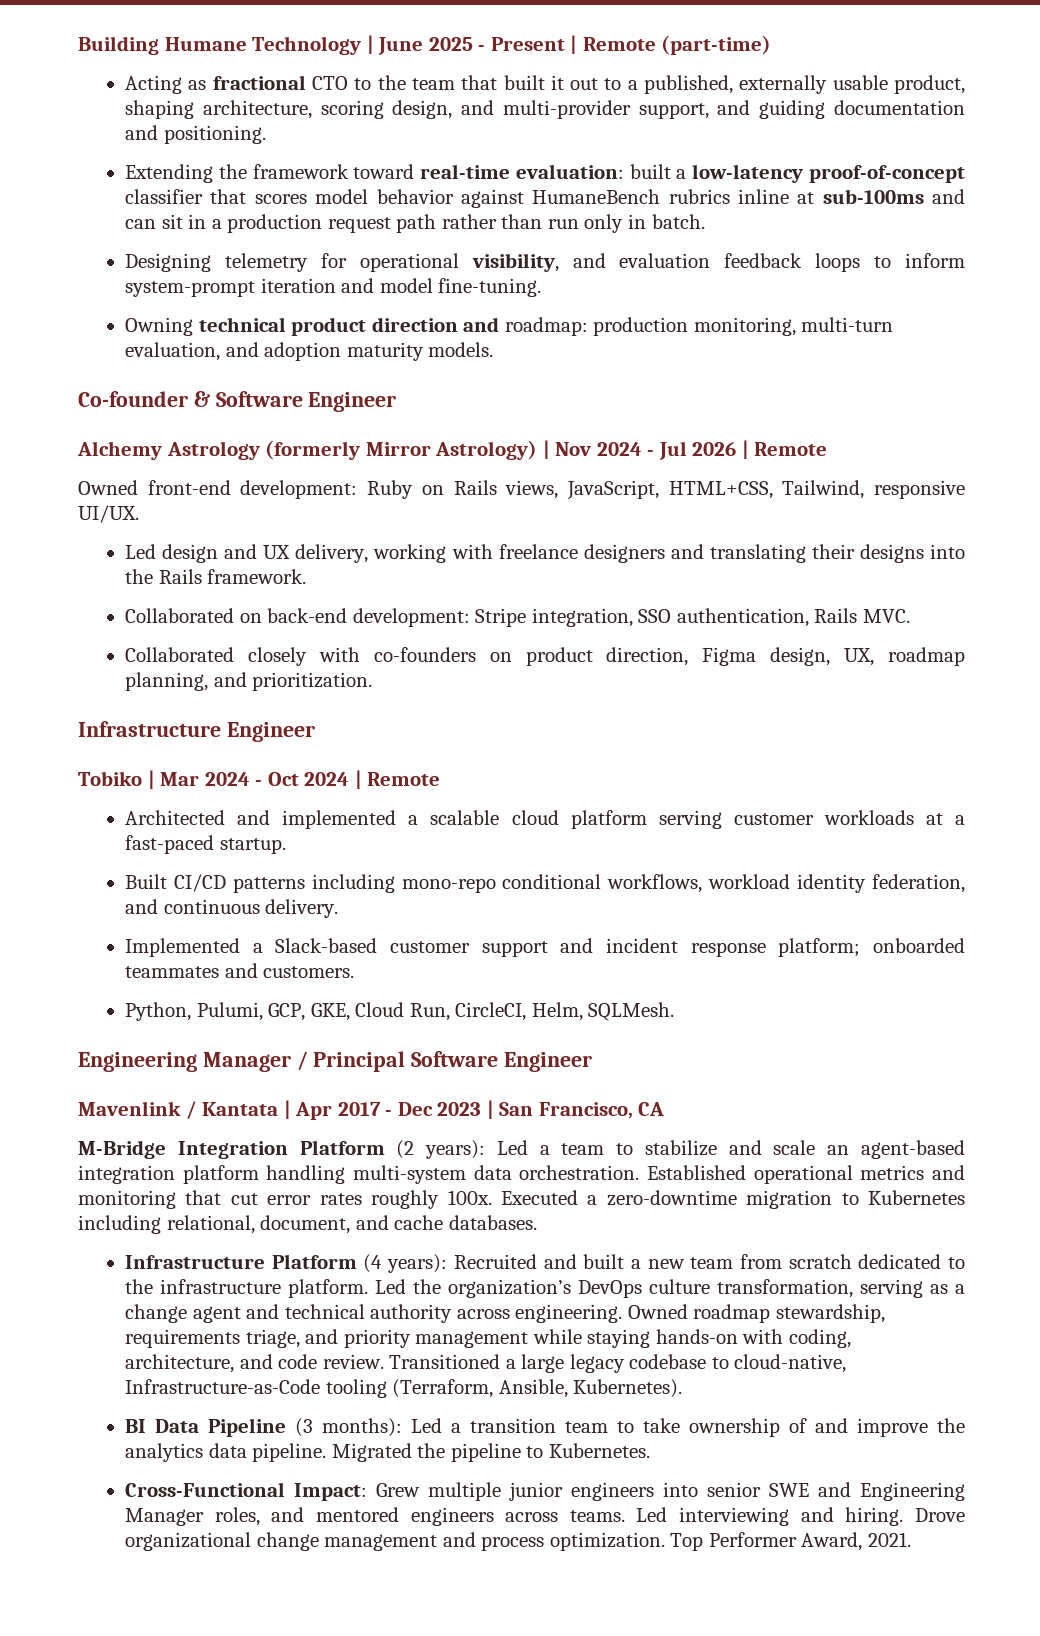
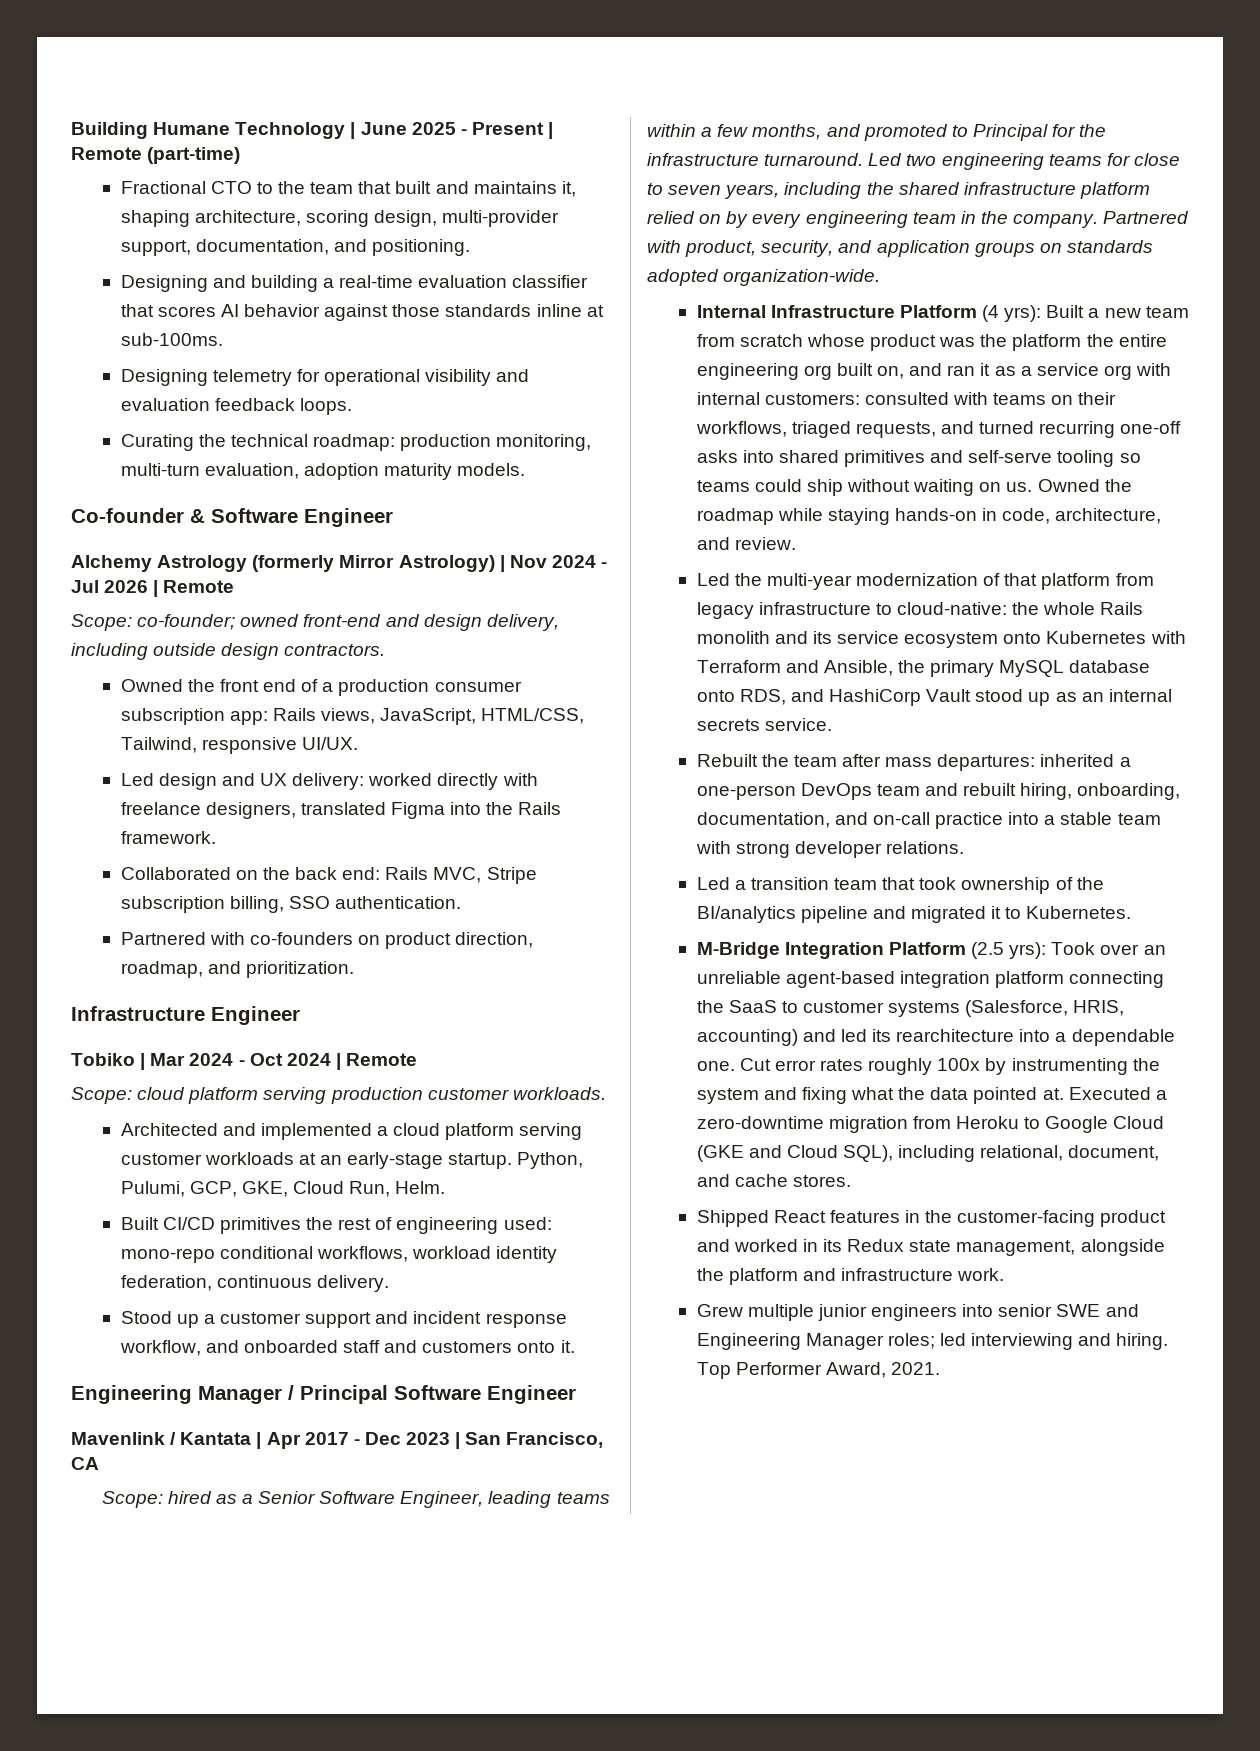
[125,75,306,94] Acting as fractional -> [120,181,206,194] Fractional
[550,75,965,94] it out to a published, externally usable product, -> [435,181,576,197] and maintains it,
[461,100,495,115] and -> (437, 218) none
[717,100,965,119] and guiding documentation -> [195,239,329,255] documentation,
[125,164,965,183] Extending the framework toward real-time evaluation: built a low-latency proof-of-concept -> [120,275,508,292] Designing and building a real-time evaluation
[315,189,369,204] model -> [220,304,239,317] AI
[532,189,965,204] [125,214,705,233] HumaneBench rubrics inline at sub-100ms and can sit in a production request path rather than run only in batch. -> [392,304,604,317] [120,333,223,346] those standards inline at sub-100ms.
[471,253,559,272] visibility, -> [425,369,492,386] visibility
[815,253,965,272] [125,278,542,297] [125,317,500,336] loops to inform system-prompt iteration and model fine-tuning. // Owning technical product direction and -> [299,398,352,415] [120,434,308,451] loops. // Curating the technical
[225,342,259,357] and -> (299, 471) none
[78,480,444,499] Owned front-end development: Ruby on -> [71,614,559,631] [71,643,386,660] [120,679,522,696] [120,708,268,725] Scope: co-founder; owned front-end and design delivery, including outside design contractors. // Owned the front end of a production consumer subscription app:
[668,481,773,499] HTML+CSS, -> [481,708,585,724] HTML/CSS,
[295,544,924,563] delivery, working with freelance designers and translating their designs -> [292,773,538,790] [120,802,445,819] delivery: worked directly with freelance designers, translated Figma
[267,608,910,627] [125,647,307,666] back-end development: Stripe integration, SSO authentication, Rails MVC. // Collaborated closely -> [262,867,537,884] [120,896,461,913] [120,932,206,945] the back end: Rails MVC, Stripe subscription billing, SSO authentication. // Partnered
[702,647,965,666] [125,672,209,691] Figma design, UX, roadmap planning, -> [120,961,203,978] roadmap,
(441, 779) none -> [71,1087,606,1104] // Scope: cloud platform serving production customer workloads.
[430,810,500,825] scalable -> (388, 1131) none
[955,815,965,825] [125,835,215,854] a fast-paced -> [319,1152,444,1169] an early-stage
[125,874,395,893] // Built CI/CD patterns including -> [517,1152,584,1169] [120,1181,446,1197] [120,1217,552,1234] Python, Pulumi, GCP, GKE, Cloud Run, Helm. // Built CI/CD primitives the rest of engineering used:
[125,899,159,914] and -> (212, 1283) none
[125,938,378,957] Implemented a Slack-based -> [120,1311,215,1328] Stood up a
[778,938,965,957] [125,963,355,978] [125,1002,675,1021] platform; onboarded teammates and customers. // Python, Pulumi, GCP, GKE, Cloud Run, CircleCI, Helm, SQLMesh. -> [119,1340,575,1356] workflow, and onboarded staff and customers onto it.
[78,1140,966,1159] [78,1165,965,1184] [78,1190,965,1209] M-Bridge Integration Platform (2 years): Led a team to stabilize and scale an agent-based integration platform handling multi-system data orchestration. Established operational metrics and monitoring that cut error rates roughly 100x. Executed a zero-downtime migration to Kubernetes -> [101,1491,610,1508] [647,124,1107,141] [647,153,1180,170] [647,182,1150,199] [647,211,1190,228] [647,240,1153,257] [647,269,881,286] [696,305,1189,322] [696,334,1167,351] [696,363,1172,380] [696,392,1117,405] [695,421,1182,438] [696,450,1141,467] [696,479,1132,496] [696,508,1162,525] [696,537,796,550] [696,573,1154,590] [696,602,1144,619] [696,631,1186,648] [696,660,1151,677] [696,689,1172,706] [696,718,832,731] [696,754,1131,771] [696,783,1181,800] [696,812,1161,829] [695,841,964,858] [696,877,1104,894] [696,906,1132,923] [696,942,1166,959] [696,971,1165,988] [696,1000,1125,1017] [696,1029,1175,1046] [696,1058,1160,1075] [696,1087,1167,1104] [696,1116,1165,1133] [696,1145,893,1162] Scope: hired as a Senior Software Engineer, leading teams within a few months, and promoted to Principal for the infrastructure turnaround. Led two engineering teams for close to seven years, including the shared infrastructure platform relied on by every engineering team in the company. Partnered with product, security, and application groups on standards adopted organization-wide. // Internal Infrastructure Platform (4 yrs): Built a new team from scratch whose product was the platform the entire engineering org built on, and ran it as a service org with internal customers: consulted with teams on their workflows, triaged requests, and turned recurring one-off asks into shared primitives and self-serve tooling so teams could ship without waiting on us. Owned the roadmap while staying hands-on in code, architecture, and review. // Led the multi-year modernization of that platform from legacy infrastructure to cloud-native: the whole Rails monolith and its service ecosystem onto Kubernetes with Terraform and Ansible, the primary MySQL database onto RDS, and HashiCorp Vault stood up as an internal secrets service. // Rebuilt the team after mass departures: inherited a one-person DevOps team and rebuilt hiring, onboarding, documentation, and on-call practice into a stable team with strong developer relations. // Led a transition team that took ownership of the BI/analytics pipeline and migrated it to Kubernetes. // M-Bridge Integration Platform (2.5 yrs): Took over an unreliable agent-based integration platform connecting the SaaS to customer systems (Salesforce, HRIS, accounting) and led its rearchitecture into a dependable one. Cut error rates roughly 100x by instrumenting the system and fixing what the data pointed at. Executed a zero-downtime migration from Heroku to Google Cloud (GKE and Cloud SQL),
[448,1215,537,1230] [125,1254,965,1273] [125,1279,966,1298] [125,1304,885,1323] [125,1329,851,1348] [125,1354,847,1373] [125,1379,683,1398] [125,1418,965,1437] [125,1443,650,1462] [125,1482,368,1501] databases. // Infrastructure Platform (4 years): Recruited and built a new team from scratch dedicated to the infrastructure platform. Led the organization’s DevOps culture transformation, serving as a change agent and technical authority across engineering. Owned roadmap stewardship, requirements triage, and priority management while staying hands-on with coding, architecture, and code review. Transitioned a large legacy codebase to cloud-native, Infrastructure-as-Code tooling (Terraform, Ansible, Kubernetes). // BI Data Pipeline (3 months): Led a transition team to take ownership of and improve the analytics data pipeline. Migrated the pipeline to Kubernetes. // Cross-Functional Impact: -> [792,1175,851,1187] [696,1210,1167,1227] [696,1239,1165,1256] [696,1268,1005,1285] stores. // Shipped React features in the customer-facing product and worked in its Redux state management, alongside the platform and infrastructure work. //
[214,1507,966,1526] [125,1532,665,1551] roles, and mentored engineers across teams. Led interviewing and hiring. Drove organizational change management and process optimization. -> [887,1333,1169,1350] roles; led interviewing and hiring.

